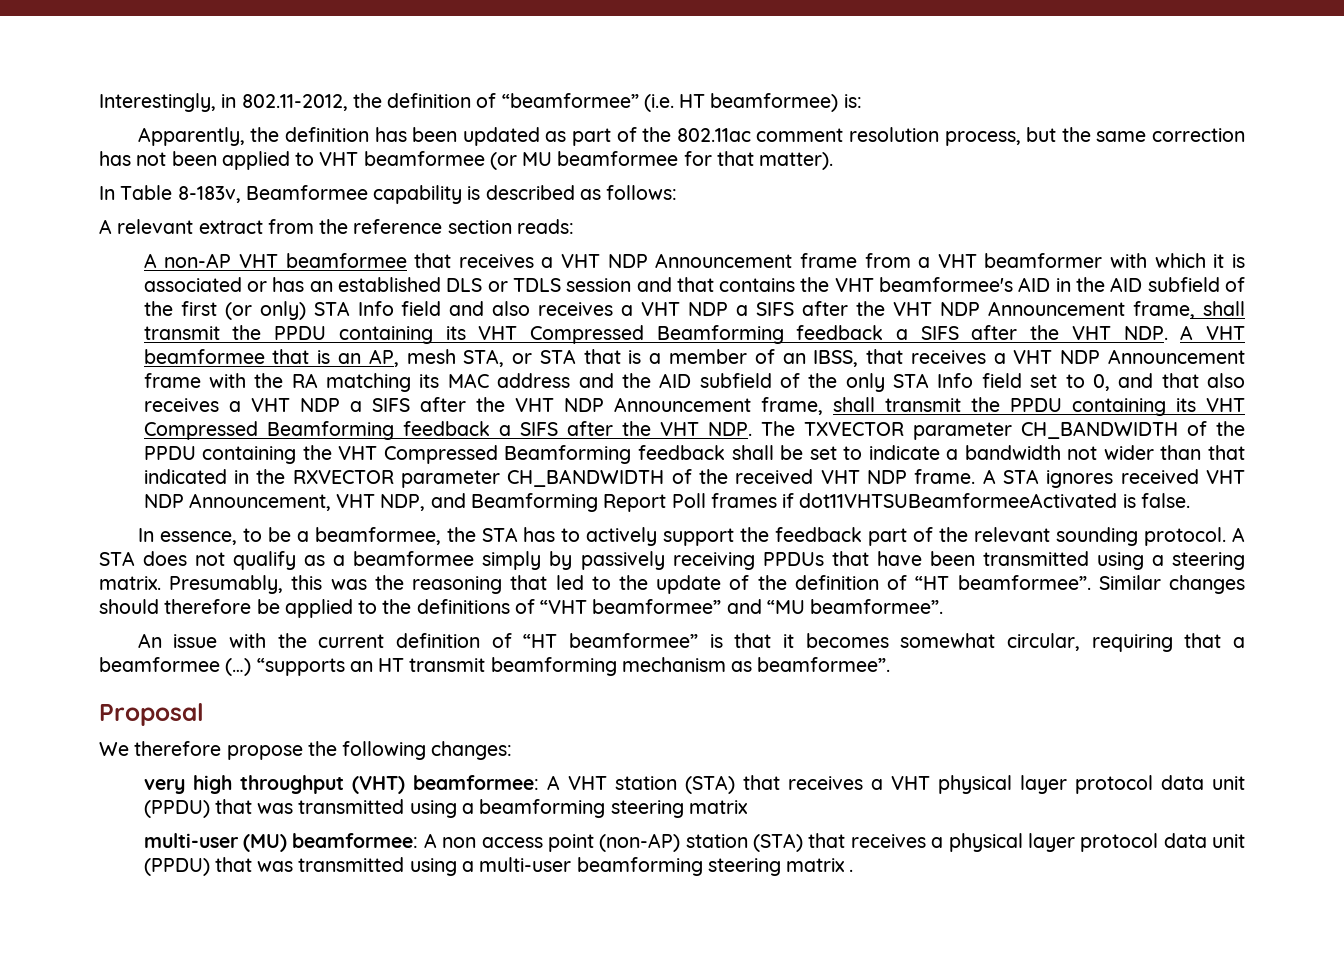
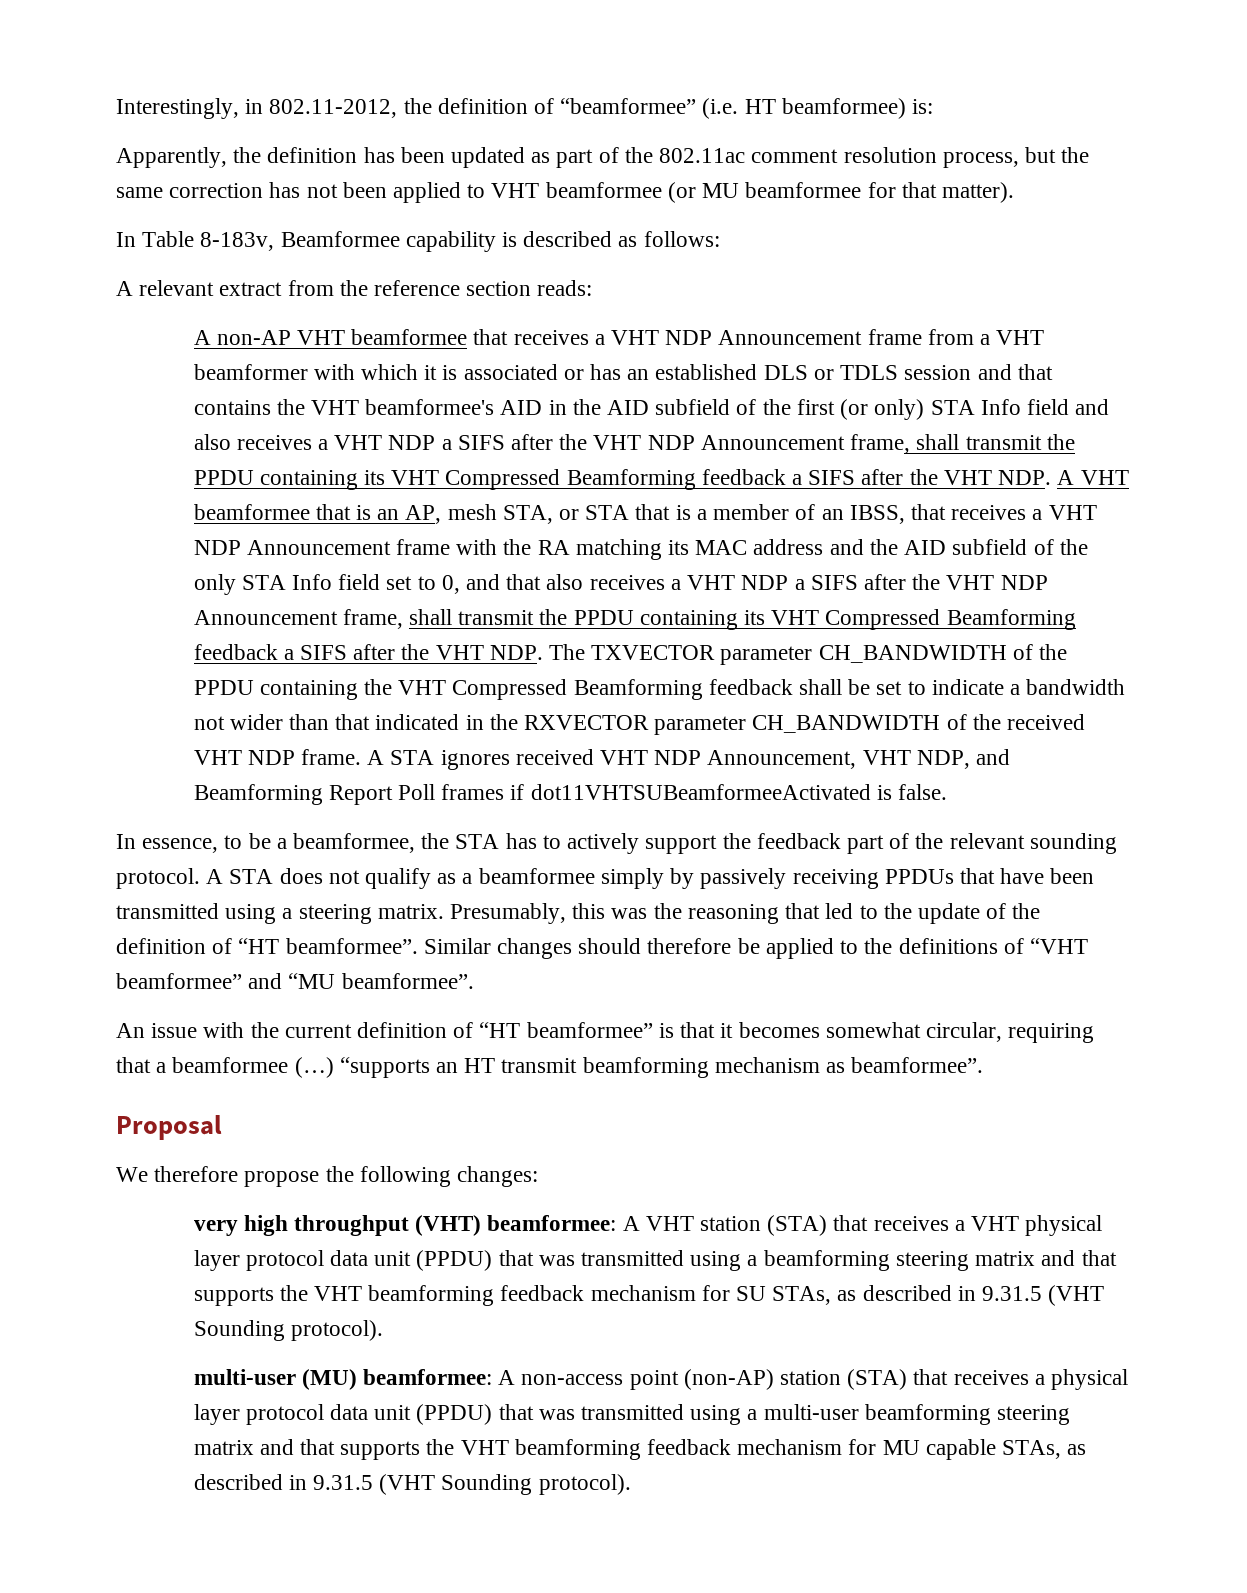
(748, 807) none -> [1041,1250,1117,1266] [193,1285,1105,1306] [193,1320,383,1341] and that supports the VHT beamforming feedback mechanism for SU STAs, as described in 9.31.5 (VHT Sounding protocol).
[442,837,543,848] non access -> [521,1374,624,1385] non-access
[849,869,854,872] . -> [259,1439,1087,1460] [193,1474,631,1495] and that supports the VHT beamforming feedback mechanism for MU capable STAs, as described in 9.31.5 (VHT Sounding protocol).

